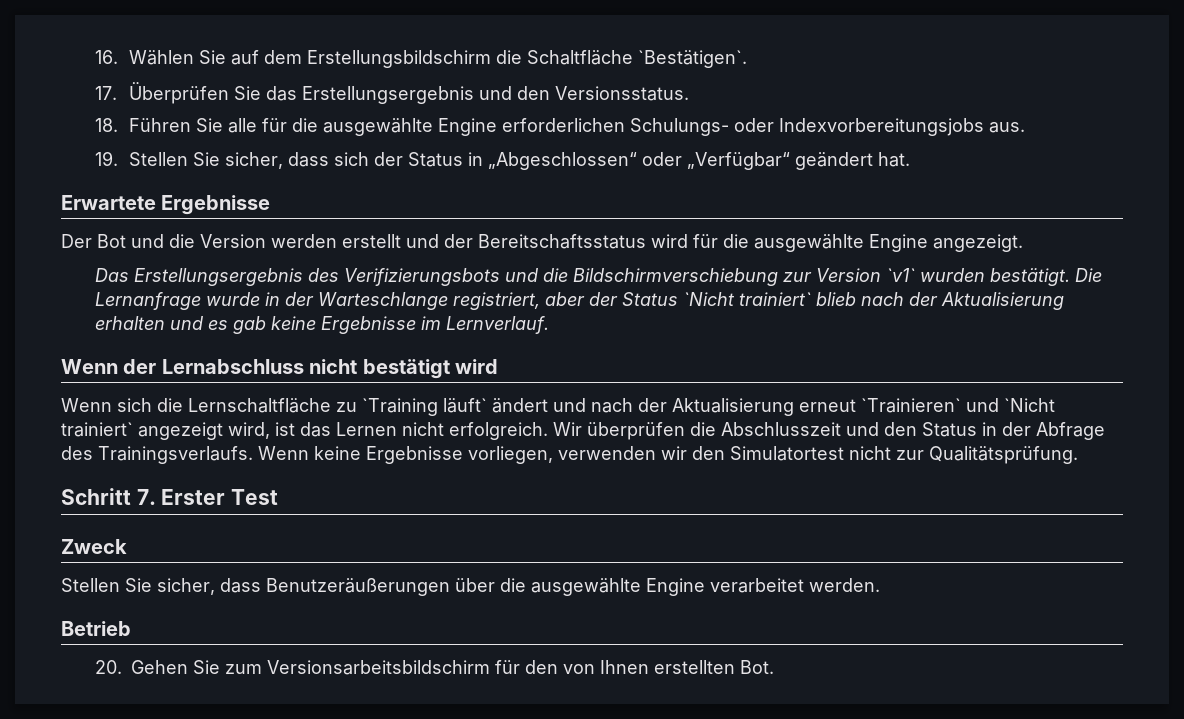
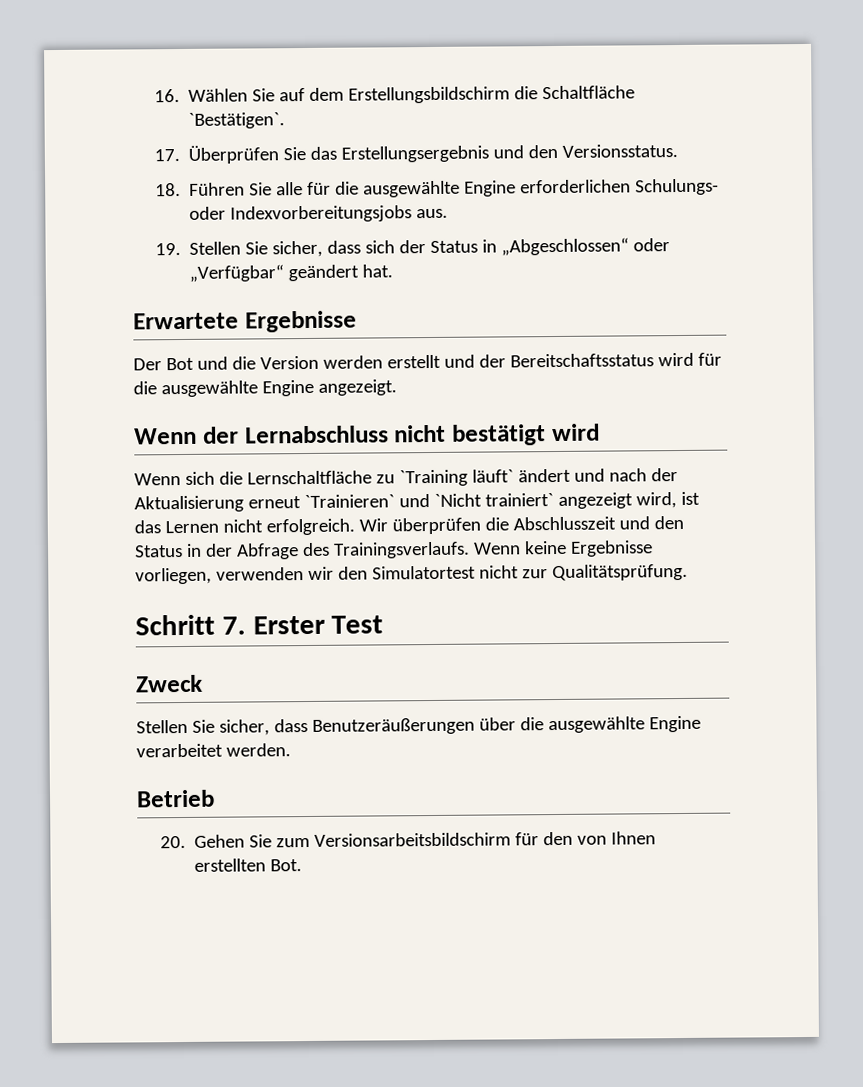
[94,268,1102,286] [94,292,1064,310] [94,316,549,334] // Das Erstellungsergebnis des Verifizierungsbots und die Bildschirmverschiebung zur Version `v1` wurden bestätigt. Die Lernanfrage wurde in der Warteschlange registriert, aber der Status `Nicht trainiert` blieb nach der Aktualisierung erhalten und es gab keine Ergebnisse im Lernverlauf. -> (397, 387) none

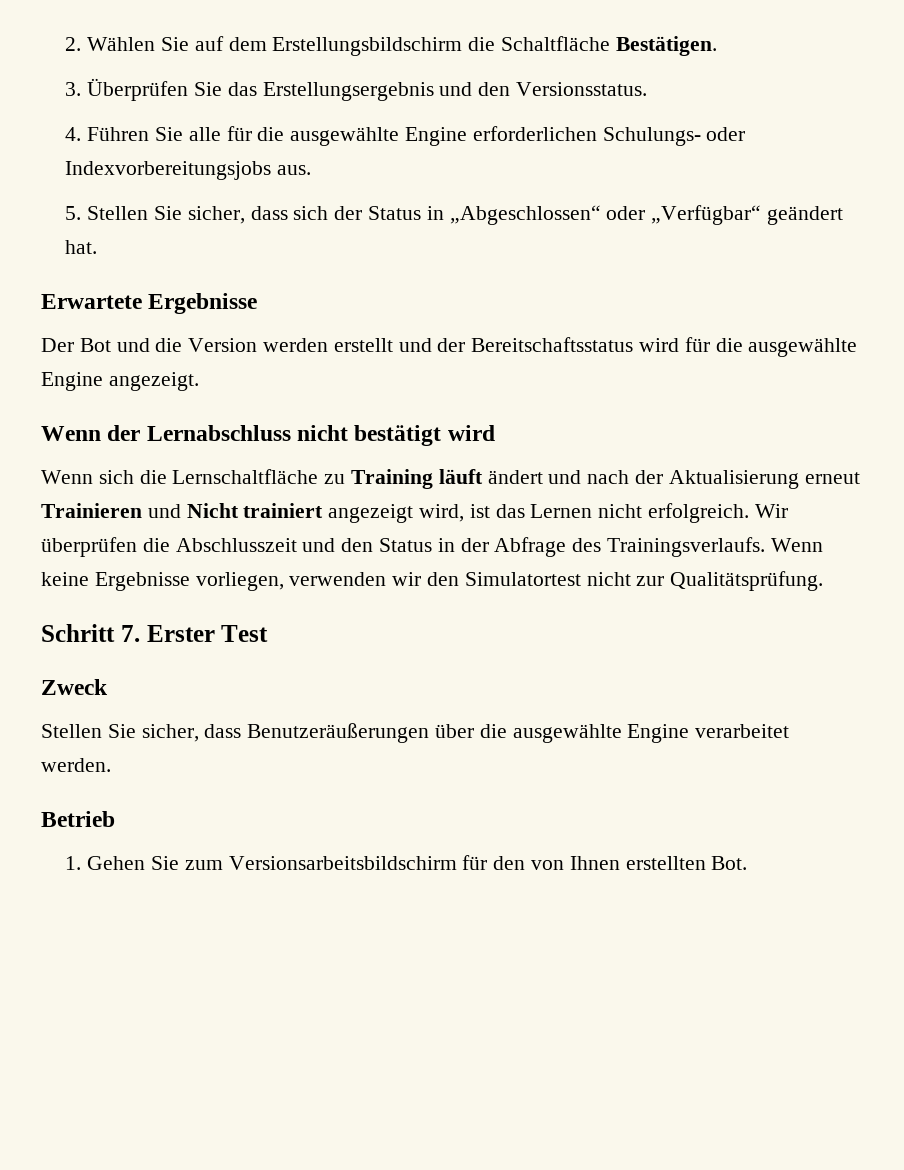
[153,89,180,103] 16. -> [65,37,82,51] 2.
[187,112,285,129] [153,149,180,162] `Bestätigen`. // 17. -> [615,36,717,56] [65,82,82,96] Bestätigen. // 3.
[154,183,181,197] 18. -> [65,127,82,141] 4.
[154,243,181,256] 19. -> [65,206,82,220] 5.
[398,469,514,487] `Training läuft` -> [351,469,483,489] Training läuft
[303,493,554,509] `Trainieren` und `Nicht trainiert` -> [41,503,324,518] Trainieren und Nicht trainiert
[159,835,186,849] 20. -> [65,856,82,870] 1.

